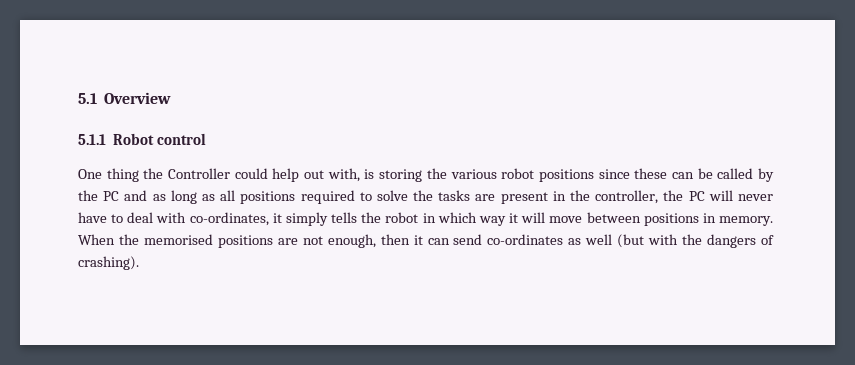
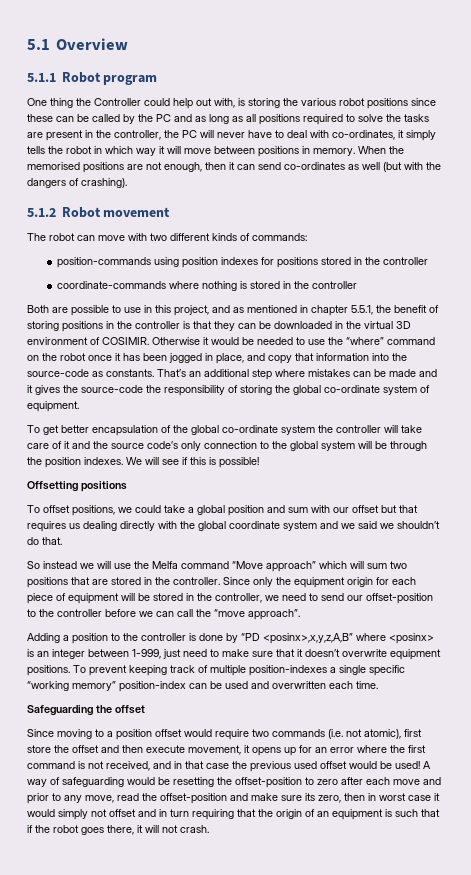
[157,133,207,145] control -> [103,75,158,85] program
(139, 263) none -> [27,207,171,218] [27,233,307,241] [56,257,428,268] [56,281,357,291] [27,305,439,316] [27,321,411,332] [27,337,435,345] [27,353,407,364] [27,369,437,380] [27,385,430,396] [27,401,79,412] [27,425,422,436] [27,441,427,451] [27,457,259,468] [27,481,127,492] [27,505,418,516] [27,521,440,532] [27,537,62,545] [27,561,407,572] [27,577,416,588] [27,593,433,604] [27,609,300,620] [27,633,434,644] [27,649,441,660] [27,665,405,676] [27,681,378,692] [27,705,145,716] [27,729,422,740] [27,745,426,756] [27,761,431,772] [27,777,441,788] [27,793,440,804] [27,809,440,820] [27,825,209,835] // 5.1.2 Robot movement // The robot can move with two different kinds of commands: // position-commands using position indexes for positions stored in the controller // coordinate-commands where nothing is stored in the controller // Both are possible to use in this project, and as mentioned in chapter 5.5.1, the benefit of storing positions in the controller is that they can be downloaded in the virtual 3D environment of COSIMIR. Otherwise it would be needed to use the “where” command on the robot once it has been jogged in place, and copy that information into the source-code as constants. That’s an additional step where mistakes can be made and it gives the source-code the responsibility of storing the global co-ordinate system of equipment. // To get better encapsulation of the global co-ordinate system the controller will take care of it and the source code’s only connection to the global system will be through the position indexes. We will see if this is possible! // Offsetting positions // To offset positions, we could take a global position and sum with our offset but that requires us dealing directly with the global coordinate system and we said we shouldn’t do that. // So instead we will use the Melfa command “Move approach” which will sum two positions that are stored in the controller. Since only the equipment origin for each piece of equipment will be stored in the controller, we need to send our offset-position to the controller before we can call the “move approach”. // Adding a position to the controller is done by “PD <posinx>,x,y,z,A,B” where <posinx> is an integer between 1-999, just need to make sure that it doesn’t overwrite equipment positions. To prevent keeping track of multiple position-indexes a single specific “working memory” position-index can be used and overwritten each time. // Safeguarding the offset // Since moving to a position offset would require two commands (i.e. not atomic), first store the offset and then execute movement, it opens up for an error where the first command is not received, and in that case the previous used offset would be used! A way of safeguarding would be resetting the offset-position to zero after each move and prior to any move, read the offset-position and make sure its zero, then in worst case it would simply not offset and in turn requiring that the origin of an equipment is such that if the robot goes there, it will not crash.

